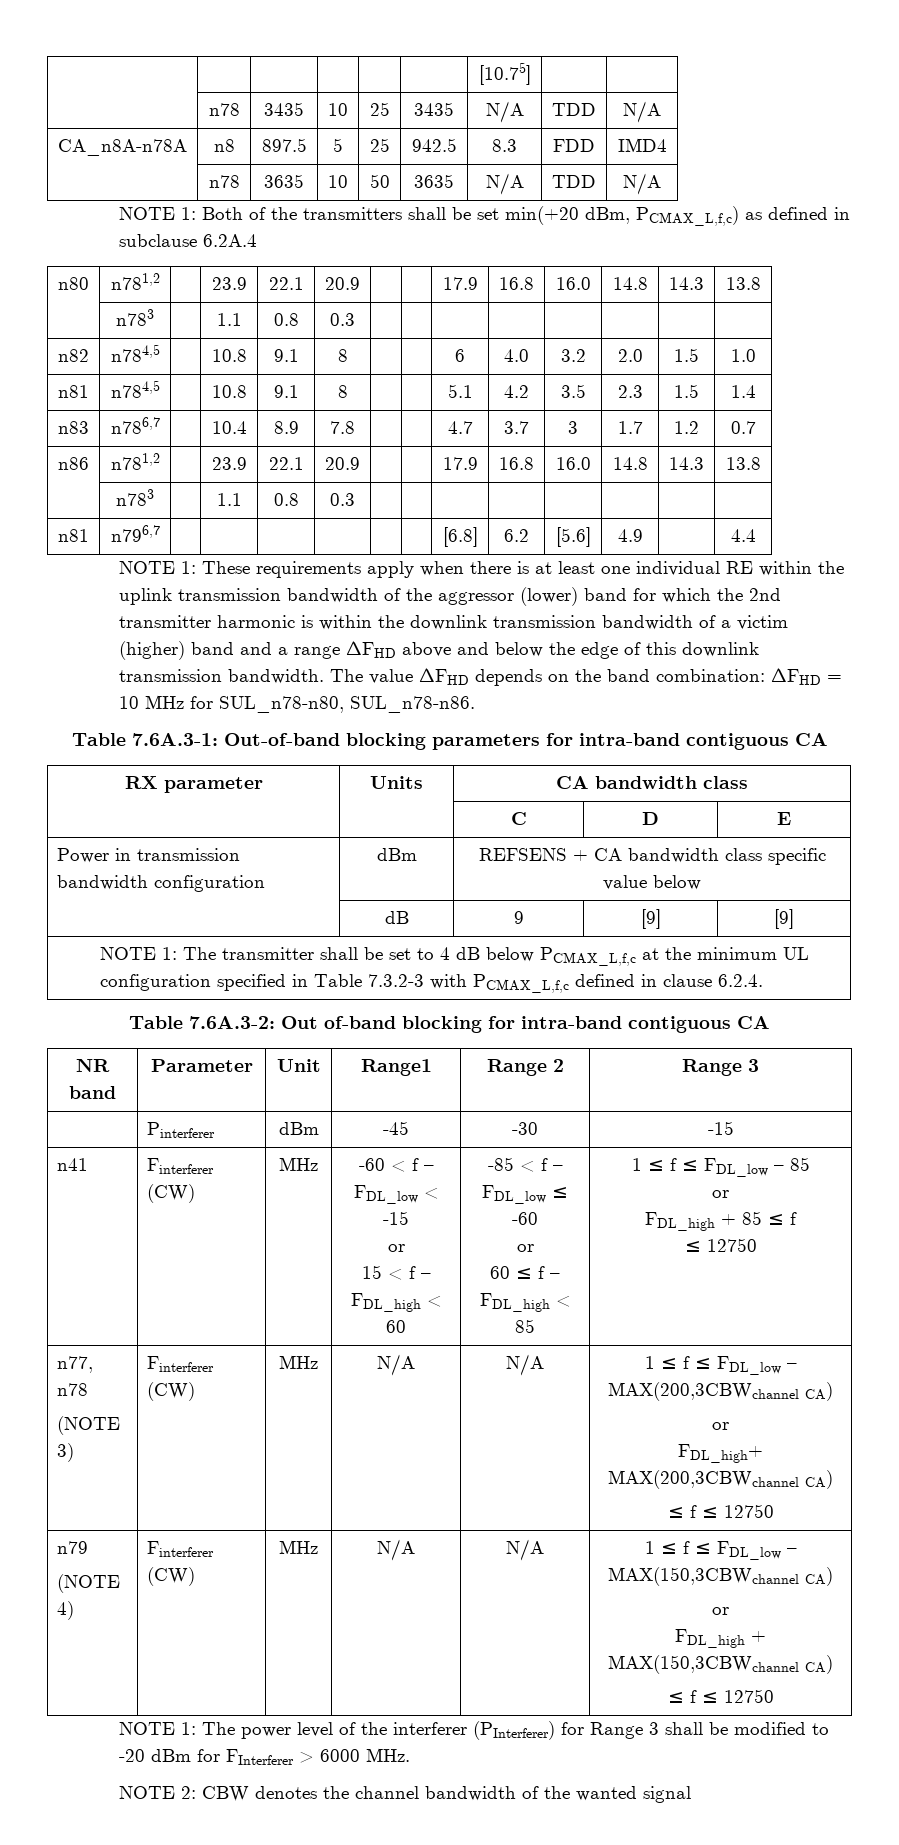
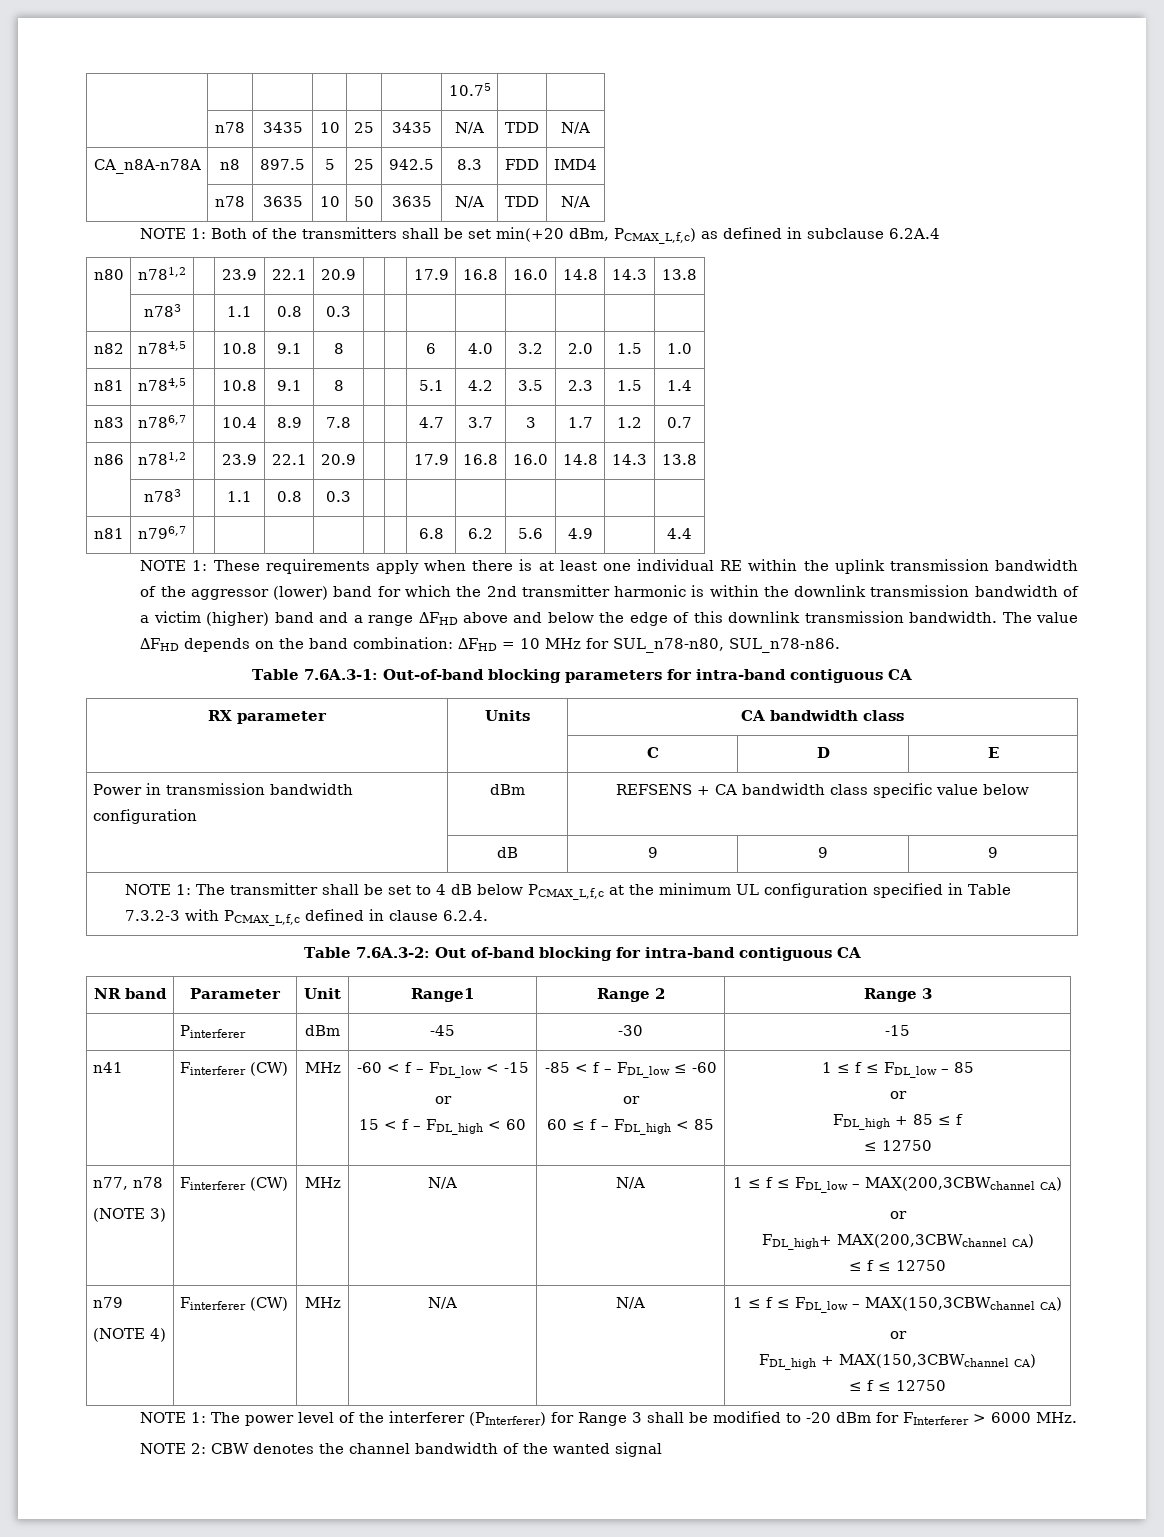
[478,62,531,85] | | | | | | [10.75] -> [448,83,491,96] | | | | | | 10.75
[442,527,478,547] [6.8] -> [418,528,444,539] 6.8
[555,527,591,547] [5.6] -> [518,528,543,539] 5.6
[640,909,661,929] [774,909,794,929] [9] | [9] -> [818,847,828,858] [988,847,998,858] 9 | 9

